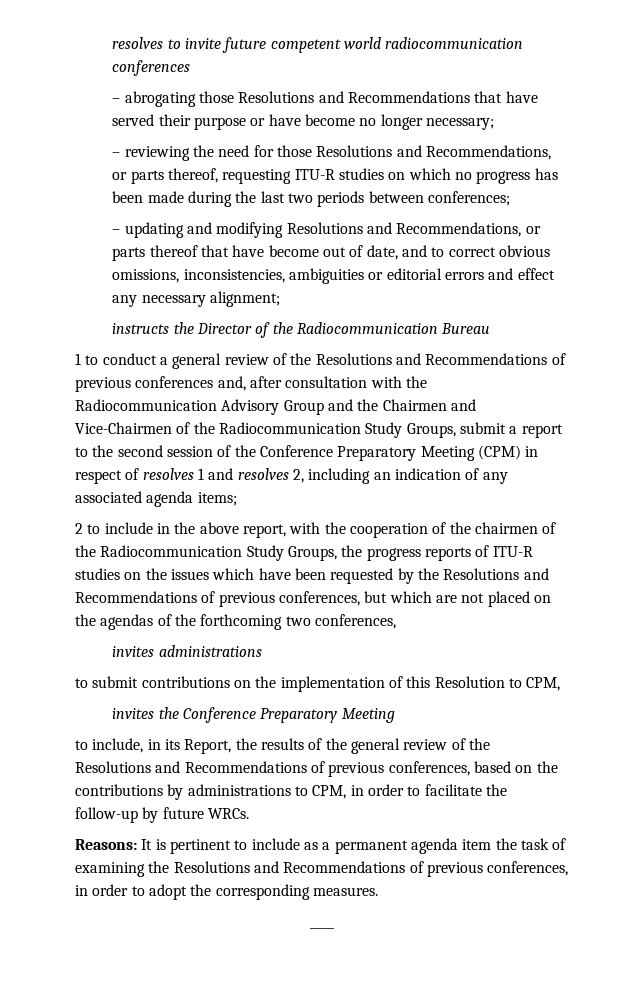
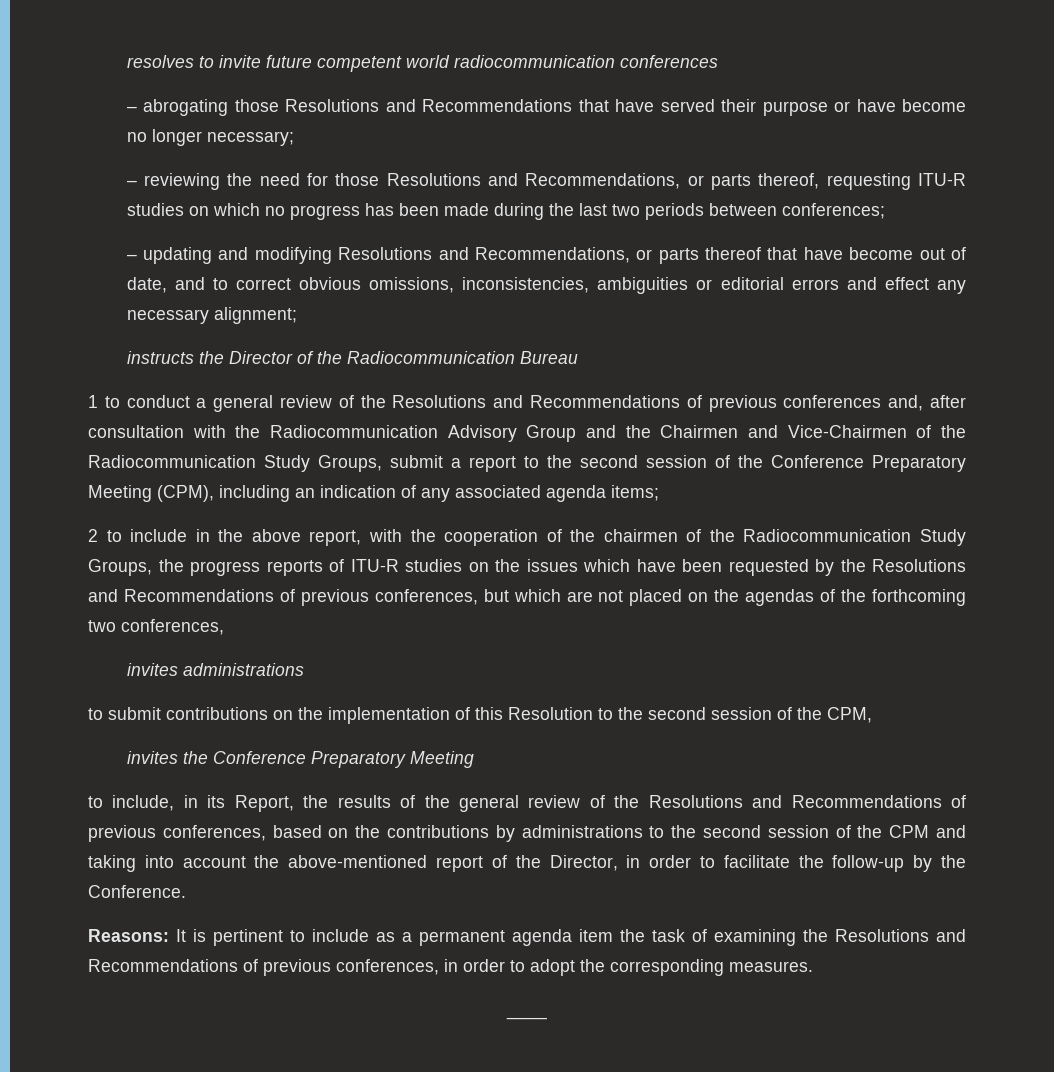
[477,445,539,460] [75,468,304,484] (CPM) in respect of resolves 1 and resolves 2, -> [157,485,214,502] (CPM),
(522, 683) none -> [618,707,822,720] the second session of the
[312,785,347,799] CPM, -> [671,825,966,838] [88,855,618,872] the second session of the CPM and taking into account the above-mentioned report of the Director,
[162,807,249,819] future WRCs. -> [941,855,966,868] [88,885,186,898] the Conference.

